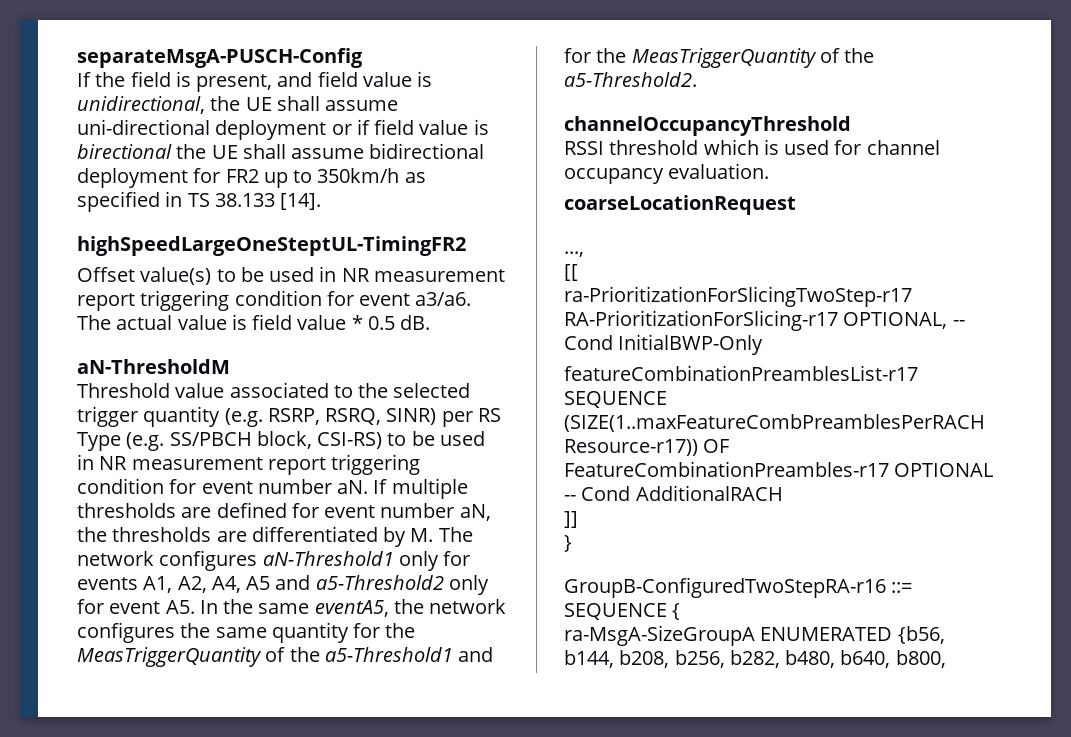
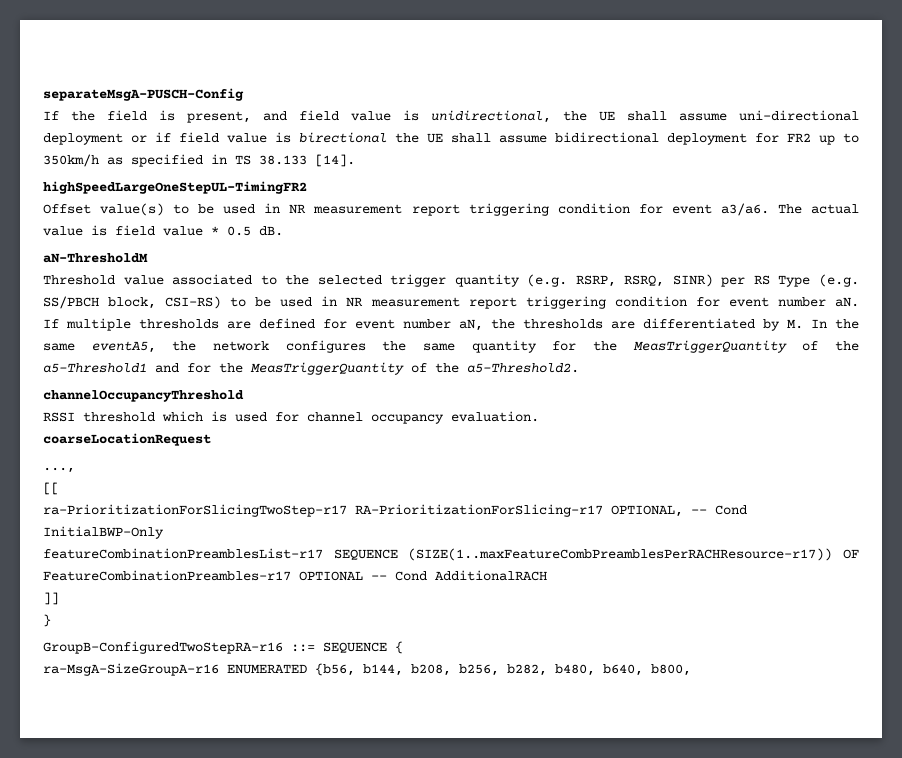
[77,236,466,256] highSpeedLargeOneSteptUL-TimingFR2 -> [43,181,307,194] highSpeedLargeOneStepUL-TimingFR2
[438,527,473,542] [77,550,471,571] [77,575,489,595] [77,599,195,614] The network configures aN-Threshold1 only for events A1, A2, A4, A5 and a5-Threshold2 only for event A5. -> (803, 324) none
[564,625,755,646] ra-MsgA-SizeGroupA -> [43,663,219,676] ra-MsgA-SizeGroupA-r16

